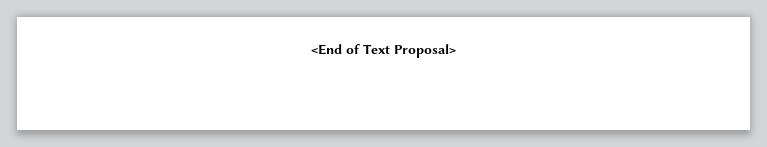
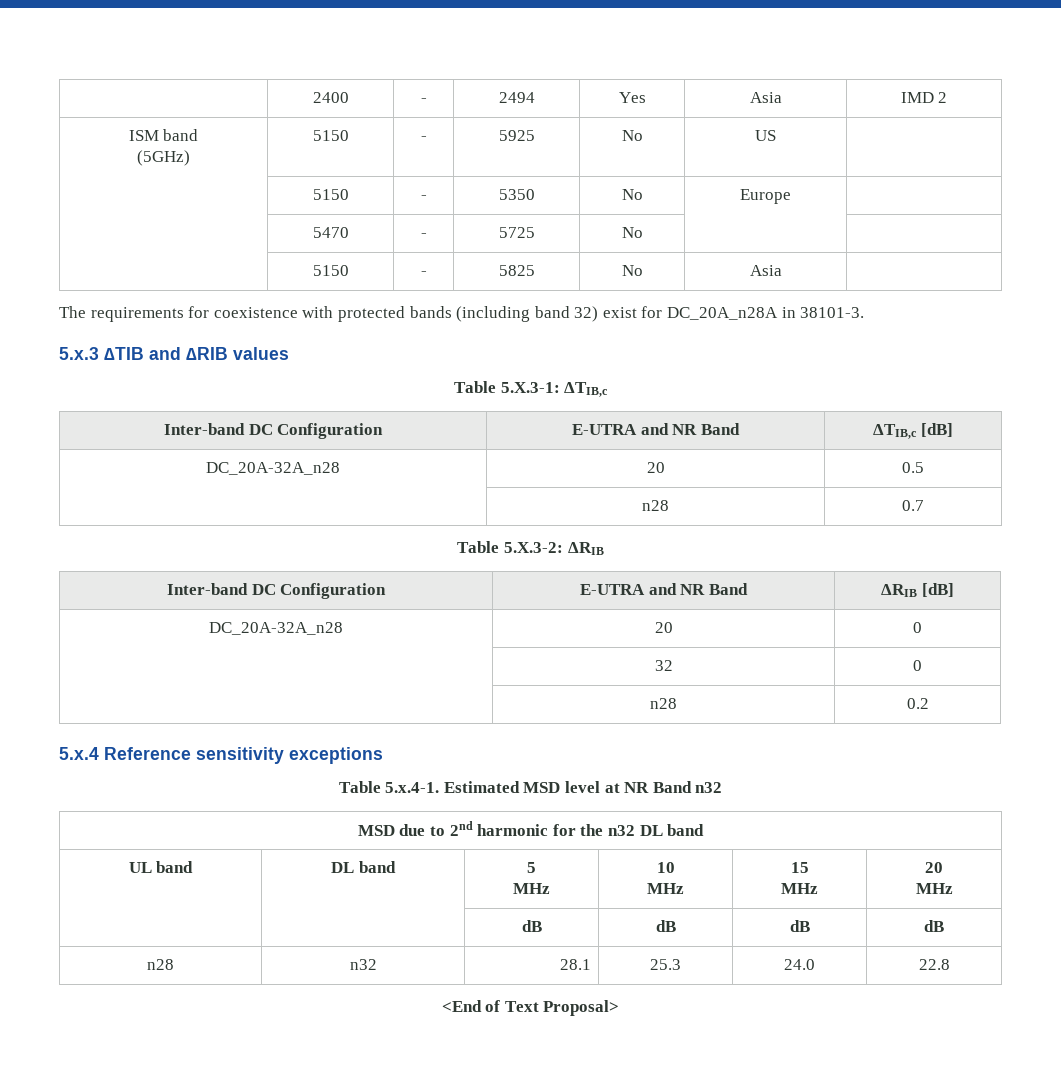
(311, 49) none -> [312,92,349,103] [420,98,427,103] [498,92,535,103] [618,92,646,103] [749,92,782,103] [900,92,948,103] [128,129,199,141] [137,150,190,166] [312,130,349,141] [420,136,427,141] [498,130,535,141] [621,130,643,141] [755,130,776,141] [312,189,349,200] [420,195,427,200] [498,189,535,200] [621,189,643,200] [740,189,791,204] [312,227,349,238] [420,233,427,238] [498,227,535,238] [621,227,643,238] [312,265,349,276] [420,271,427,276] [498,265,535,276] [621,265,643,276] [749,265,782,276] [59,306,865,322] [59,347,289,360] [453,381,609,397] [163,423,384,439] [572,423,740,435] [873,423,953,439] [206,462,340,475] [646,462,665,473] [902,462,924,473] [642,500,669,511] [902,500,924,511] [457,541,604,555] [166,583,387,599] [580,583,748,595] [881,583,954,597] [209,622,343,635] [654,622,673,633] [913,622,922,633] [654,660,673,671] [913,660,922,671] [650,698,677,709] [906,698,929,709] [59,747,383,764] [338,781,723,793] [357,821,705,836] [128,861,194,873] [331,861,396,873] [527,862,536,873] [513,883,550,894] [656,862,675,873] [647,883,684,894] [790,862,809,873] [781,883,818,894] [925,862,943,873] [915,883,953,894] [521,920,542,932] [655,920,676,932] [789,920,810,932] [924,920,944,932] [147,959,174,970] [349,959,377,970] [559,959,591,970] [650,959,681,970] [784,959,815,970] [918,959,950,970] | 2400 | - | 2494 | Yes | Asia | IMD 2 // ISM band // (5GHz) | 5150 | - | 5925 | No | US | // | 5150 | - | 5350 | No | Europe | // | 5470 | - | 5725 | No | | // | 5150 | - | 5825 | No | Asia | // The requirements for coexistence with protected bands (including band 32) exist for DC_20A_n28A in 38101-3. // 5.x.3 ∆TIB and ∆RIB values // Table 5.X.3-1: ΔTIB,c // Inter-band DC Configuration | E-UTRA and NR Band | ΔTIB,c [dB] // DC_20A-32A_n28 | 20 | 0.5 // | n28 | 0.7 // Table 5.X.3-2: ΔRIB // Inter-band DC Configuration | E-UTRA and NR Band | ΔRIB [dB] // DC_20A-32A_n28 | 20 | 0 // | 32 | 0 // | n28 | 0.2 // 5.x.4 Reference sensitivity exceptions // Table 5.x.4-1. Estimated MSD level at NR Band n32 // MSD due to 2nd harmonic for the n32 DL band // UL band | DL band | 5 // MHz | 10 // MHz | 15 // MHz | 20 // MHz // | | dB | dB | dB | dB // n28 | n32 | 28.1 | 25.3 | 24.0 | 22.8 //

